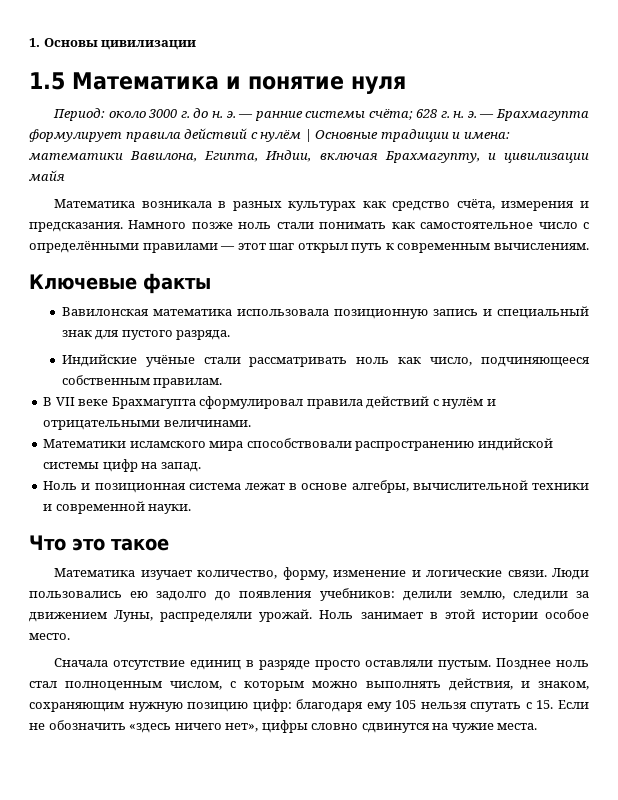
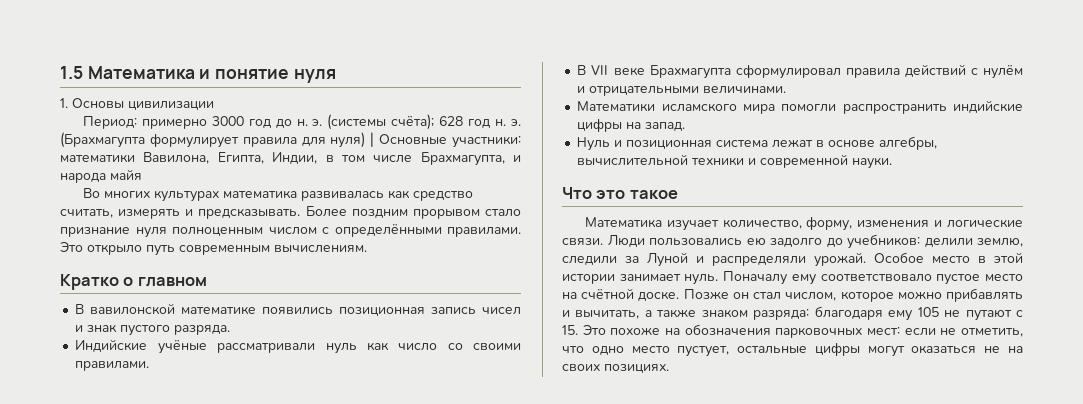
[29,38,197,50] 1. Основы цивилизации // -> (60, 72) none
[53,108,590,121] [29,128,510,142] [29,150,589,163] [29,170,65,181] [54,199,589,211] [29,220,589,232] [29,241,589,253] [29,273,211,294] [61,306,589,319] [61,330,231,340] [61,354,590,367] [61,375,223,388] Период: около 3000 г. до н. э. — ранние системы счёта; 628 г. н. э. — Брахмагупта формулирует правила действий с нулём | Основные традиции и имена: математики Вавилона, Египта, Индии, включая Брахмагупту, и цивилизации майя // Математика возникала в разных культурах как средство счёта, измерения и предсказания. Намного позже ноль стали понимать как самостоятельное число с определёнными правилами — этот шаг открыл путь к современным вычислениям. // Ключевые факты // Вавилонская математика использовала позиционную запись и специальный знак для пустого разряда. // Индийские учёные стали рассматривать ноль как число, подчиняющееся собственным правилам. -> [60,98,214,110] [82,114,521,130] [60,132,521,148] [60,151,521,166] [60,169,142,183] [82,188,473,202] [60,206,521,219] [60,224,521,238] [60,241,367,256] [60,274,207,290] [75,303,521,316] [75,324,231,336] [75,339,521,354] [75,361,150,371] 1. Основы цивилизации // Период: примерно 3000 год до н. э. (системы счёта); 628 год н. э. (Брахмагупта формулирует правила для нуля) | Основные участники: математики Вавилона, Египта, Индии, в том числе Брахмагупта, и народа майя // Во многих культурах математика развивалась как средство считать, измерять и предсказывать. Более поздним прорывом стало признание нуля полноценным числом с определёнными правилами. Это открыло путь современным вычислениям. // Кратко о главном // В вавилонской математике появились позиционная запись чисел и знак пустого разряда. // Индийские учёные рассматривали нуль как число со своими правилами.
[246,438,553,451] [43,459,138,472] способствовали распространению индийской системы цифр -> [781,100,1023,114] [577,118,623,132] помогли распространить индийские цифры
[43,481,78,490] Ноль -> [577,137,611,151] Нуль
[333,570,407,577] изменение -> [857,220,930,228] изменения
[239,591,313,598] появления -> (843, 242) none
[29,609,589,622] [29,633,70,640] [54,658,590,670] [29,678,589,691] [29,699,589,712] [29,720,538,733] движением Луны, распределяли урожай. Ноль занимает в этой истории особое место. // Сначала отсутствие единиц в разряде просто оставляли пустым. Позднее ноль стал полноценным числом, с которым можно выполнять действия, и знаком, сохраняющим нужную позицию цифр: благодаря ему 105 нельзя спутать с 15. Если не обозначить «здесь ничего нет», цифры словно сдвинутся на чужие места. -> [647,252,1023,267] [562,271,1023,285] [562,288,1023,302] [562,306,1023,321] [562,324,1024,338] [562,342,1023,357] [562,364,669,373] Луной и распределяли урожай. Особое место в этой истории занимает нуль. Поначалу ему соответствовало пустое место на счётной доске. Позже он стал числом, которое можно прибавлять и вычитать, а также знаком разряда: благодаря ему 105 не путают с 15. Это похоже на обозначения парковочных мест: если не отметить, что одно место пустует, остальные цифры могут оказаться не на своих позициях.

